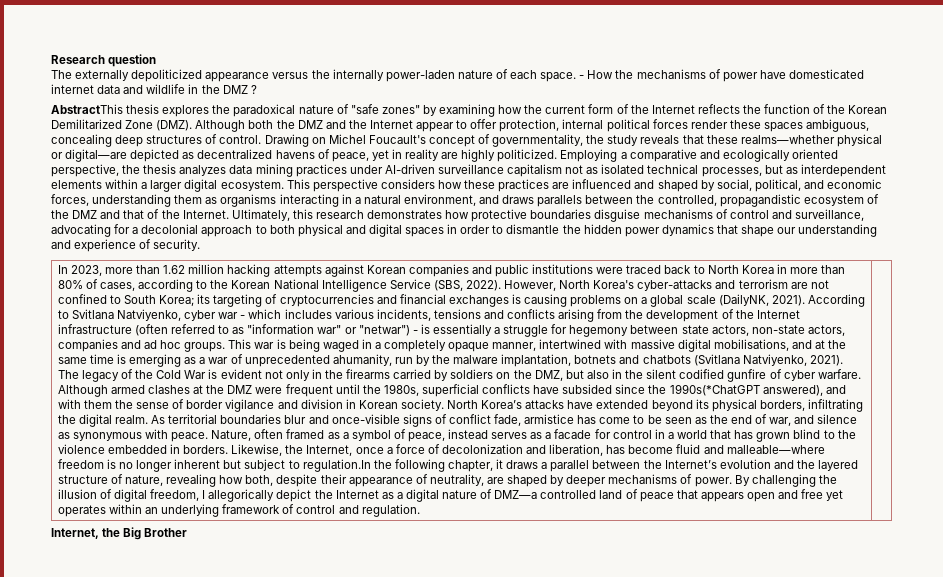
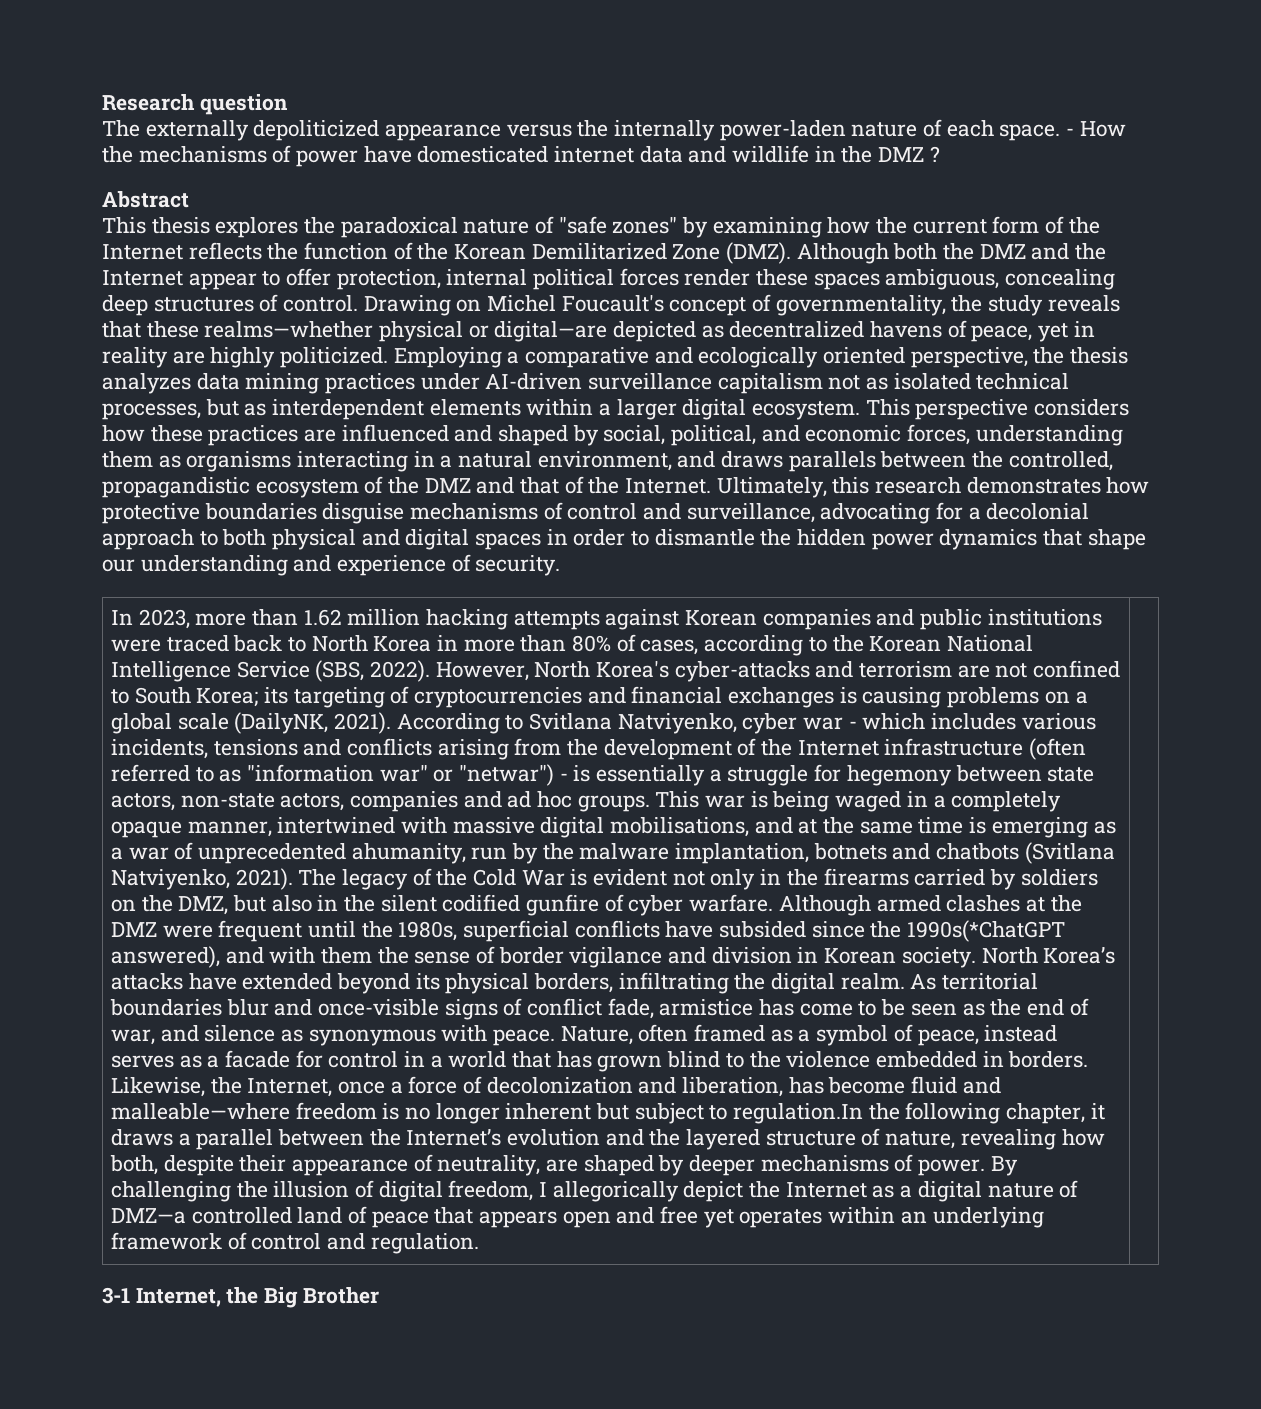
[51,104,123,114] AbstractThis -> [102,191,189,208] [102,217,146,234] Abstract // This
(420, 510) none -> [102,1287,130,1304] 3-1

